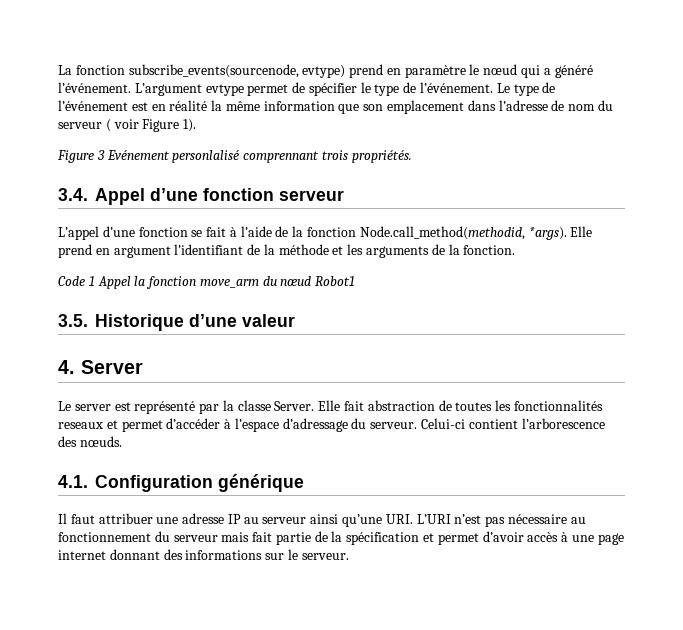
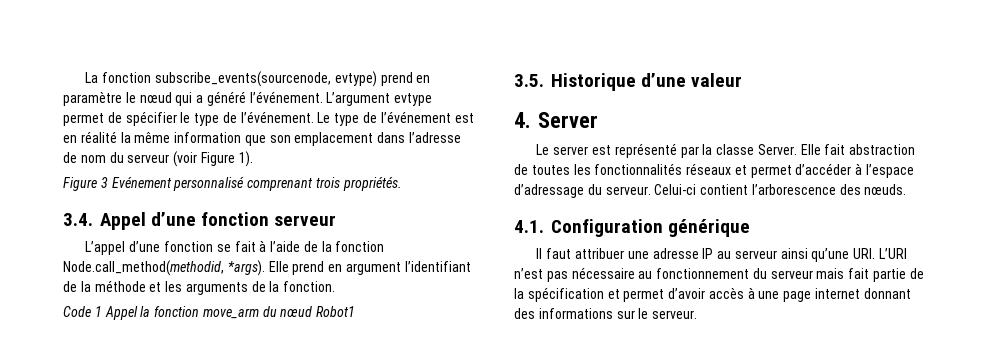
[105,119,139,132] ( voir -> [173,151,198,167] (voir
[172,150,320,163] personlalisé comprennant -> [173,176,314,191] personnalisé comprenant
[58,422,103,429] reseaux -> [686,163,732,175] réseaux

